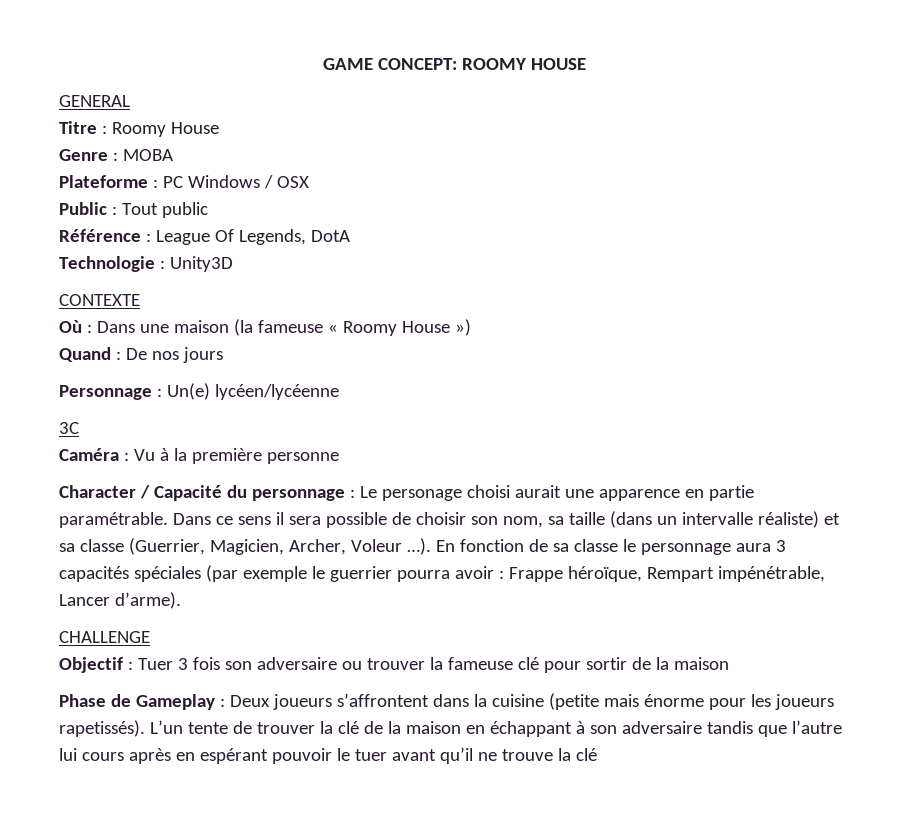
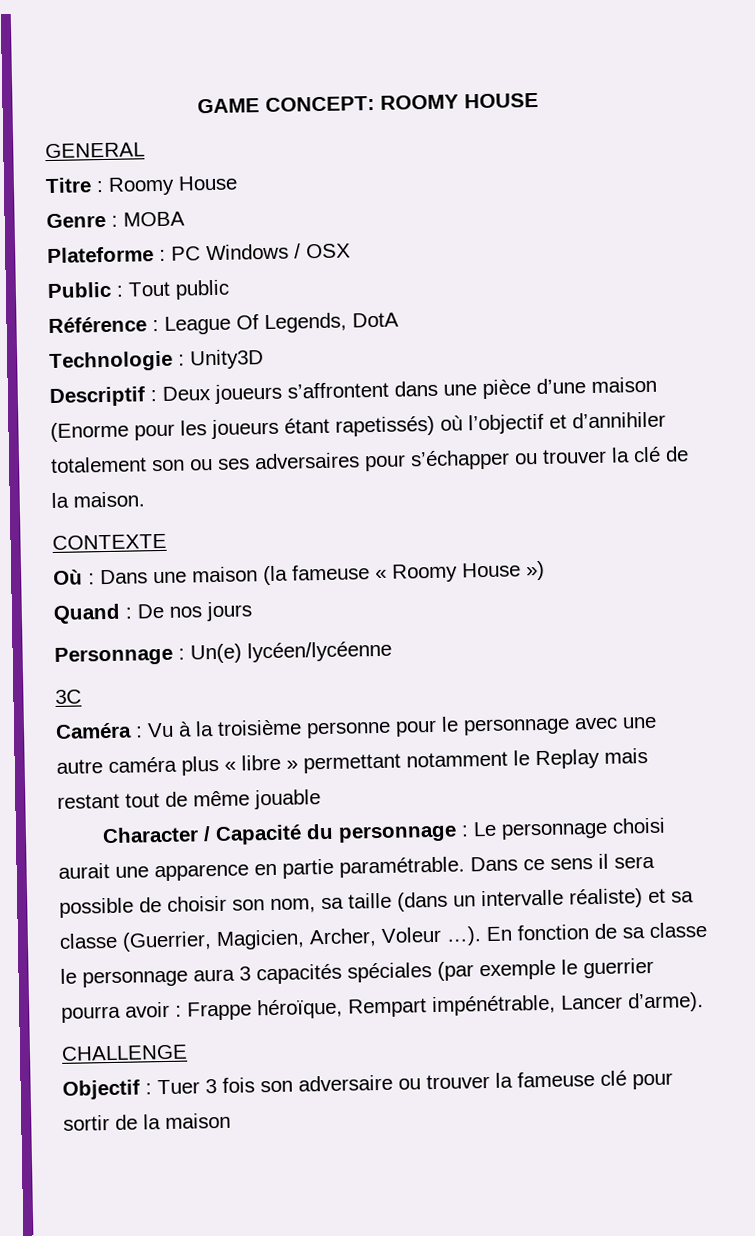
(233, 264) none -> [49,376,657,408] [50,411,666,443] [50,446,689,474] [51,491,145,509] // Descriptif : Deux joueurs s’affrontent dans une pièce d’une maison (Enorme pour les joueurs étant rapetissés) où l’objectif et d’annihiler totalement son ou ses adversaires pour s’échapper ou trouver la clé de la maison.
[191,448,262,464] première -> [217,719,302,736] troisième
(339, 458) none -> [395,716,657,737] [56,748,648,776] [57,789,321,810] pour le personnage avec une autre caméra plus « libre » permettant notamment le Replay mais restant tout de même jouable
[381,489,462,501] personage -> [500,821,608,840] personnage
[59,693,834,710] [59,720,842,737] [59,747,597,764] // Phase de Gameplay : Deux joueurs s’affrontent dans la cuisine (petite mais énorme pour les joueurs rapetissés). L’un tente de trouver la clé de la maison en échappant à son adversaire tandis que l’autre lui cours après en espérant pouvoir le tuer avant qu’il ne trouve la clé -> (231, 1121) none

